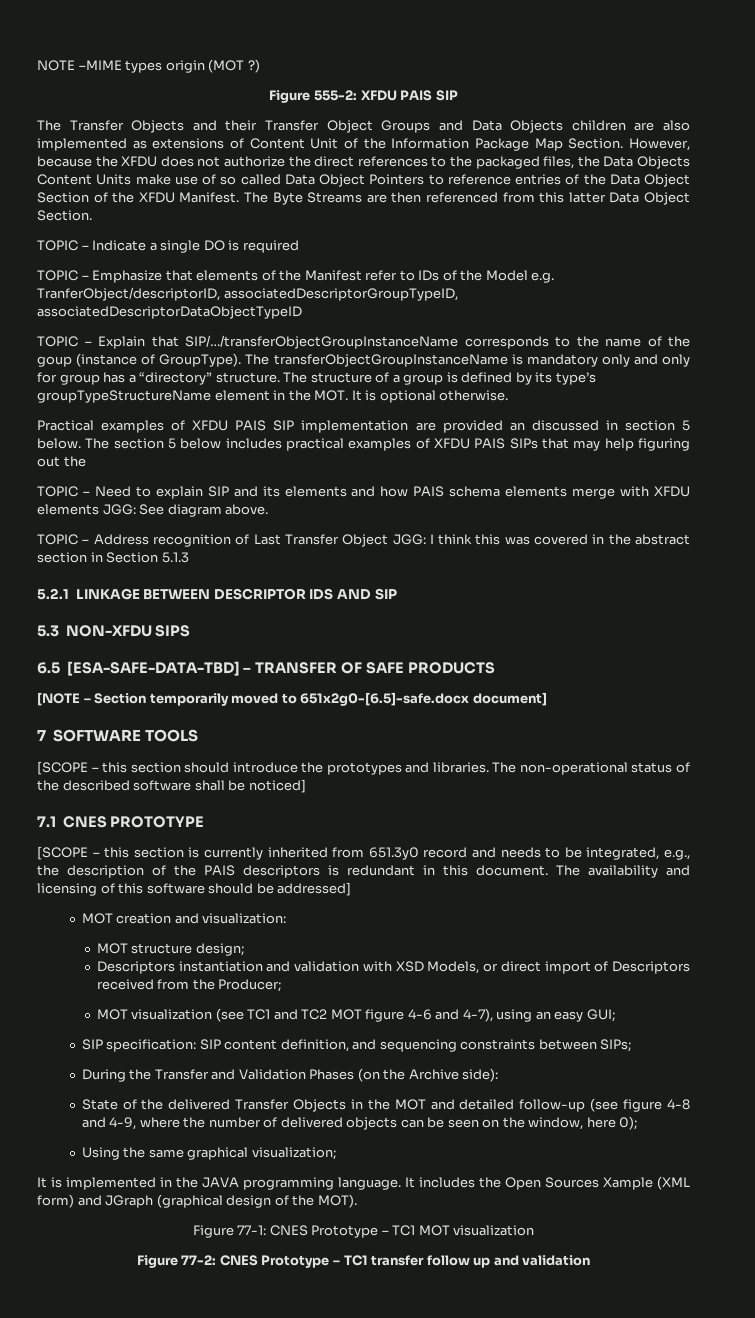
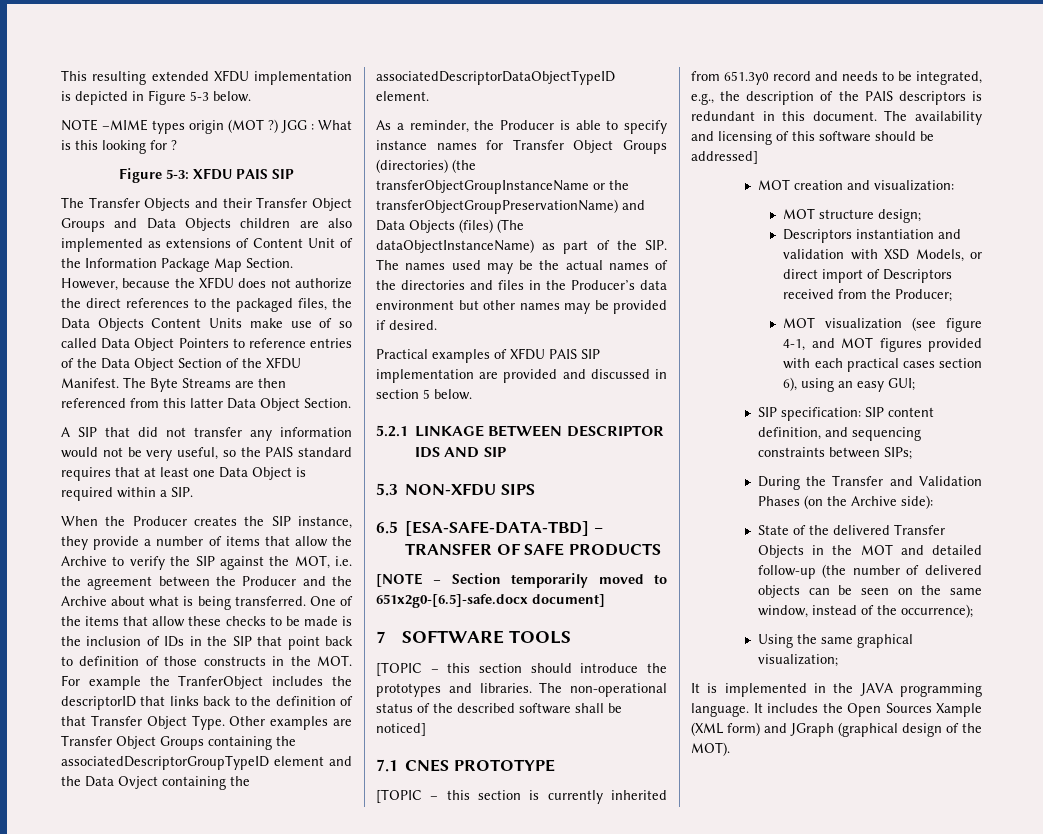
(37, 65) none -> [61,70,352,85] [61,90,251,105] This resulting extended XFDU implementation is depicted in Figure 5-3 below. //
[269,90,357,103] // Figure 555-2: -> [281,120,352,133] [61,140,177,154] [119,168,189,183] JGG : What is this looking for ? // Figure 5-3:
[37,240,299,253] [37,270,555,283] [37,287,458,301] [37,306,302,319] [37,335,690,349] [37,353,691,367] [37,372,596,385] [37,390,509,403] TOPIC – Indicate a single DO is required // TOPIC – Emphasize that elements of the Manifest refer to IDs of the Model e.g. TranferObject/descriptorID, associatedDescriptorGroupTypeID, associatedDescriptorDataObjectTypeID // TOPIC – Explain that SIP/…/transferObjectGroupInstanceName corresponds to the name of the goup (instance of GroupType). The transferObjectGroupInstanceName is mandatory only and only for group has a “directory” structure. The structure of a group is defined by its type’s groupTypeStructureName element in the MOT. It is optional otherwise. -> [61,427,352,441] [61,447,352,461] [61,467,306,481] [61,487,193,501] [61,516,352,529] [61,536,352,550] [61,555,352,570] [61,576,353,590] [61,596,353,610] [61,616,352,627] [61,636,354,650] [61,655,352,666] [61,675,352,690] [61,696,353,710] [61,715,352,730] [61,735,296,750] [61,755,352,770] [61,776,250,790] [376,70,615,85] [376,91,429,101] [376,120,667,134] [376,139,667,154] [376,159,476,173] [376,180,629,194] [376,199,645,214] [376,219,524,233] [376,239,667,254] [376,259,668,274] [376,280,667,290] [376,300,667,314] [376,320,437,330] A SIP that did not transfer any information would not be very useful, so the PAIS standard requires that at least one Data Object is required within a SIP. // When the Producer creates the SIP instance, they provide a number of items that allow the Archive to verify the SIP against the MOT, i.e. the agreement between the Producer and the Archive about what is being transferred. One of the items that allow these checks to be made is the inclusion of IDs in the SIP that point back to definition of those constructs in the MOT. For example the TranferObject includes the descriptorID that links back to the definition of that Transfer Object Type. Other examples are Transfer Object Groups containing the associatedDescriptorGroupTypeID element and the Data Ovject containing the associatedDescriptorDataObjectTypeID element. // As a reminder, the Producer is able to specify instance names for Transfer Object Groups (directories) (the transferObjectGroupInstanceName or the transferObjectGroupPreservationName) and Data Objects (files) (The dataObjectInstanceName) as part of the SIP. The names used may be the actual names of the directories and files in the Producer’s data environment but other names may be provided if desired.
[509,422,525,431] an -> [562,369,586,379] and
[85,438,690,451] [37,456,86,467] [37,486,690,499] [37,504,269,517] [37,534,690,547] [37,552,189,563] The section 5 below includes practical examples of XFDU PAIS SIPs that may help figuring out the // TOPIC – Need to explain SIP and its elements and how PAIS schema elements merge with XFDU elements JGG: See diagram above. // TOPIC – Address recognition of Last Transfer Object JGG: I think this was covered in the abstract section in Section 5.1.3 -> (472, 394) none
[37,761,88,775] [SCOPE -> [376,662,422,676] [TOPIC
[37,846,88,860] [SCOPE -> [376,789,422,803] [TOPIC
[247,1008,493,1022] TC1 and TC2 MOT figure 4-6 and 4-7), -> [946,318,982,332] [783,337,982,352] [783,358,982,372] [783,377,798,391] figure 4-1, and MOT figures provided with each practical cases section 6),
[590,1098,690,1112] [81,1117,206,1130] (see figure 4-8 and 4-9, where the -> [822,564,847,578] (the
[528,1116,638,1130] window, here 0); -> [950,588,982,595] [757,604,973,618] same window, instead of the occurrence);
[192,1225,535,1238] [136,1255,591,1268] // Figure 77-1: CNES Prototype – TC1 MOT visualization // Figure 77-2: CNES Prototype – TC1 transfer follow up and validation -> (730, 749) none

